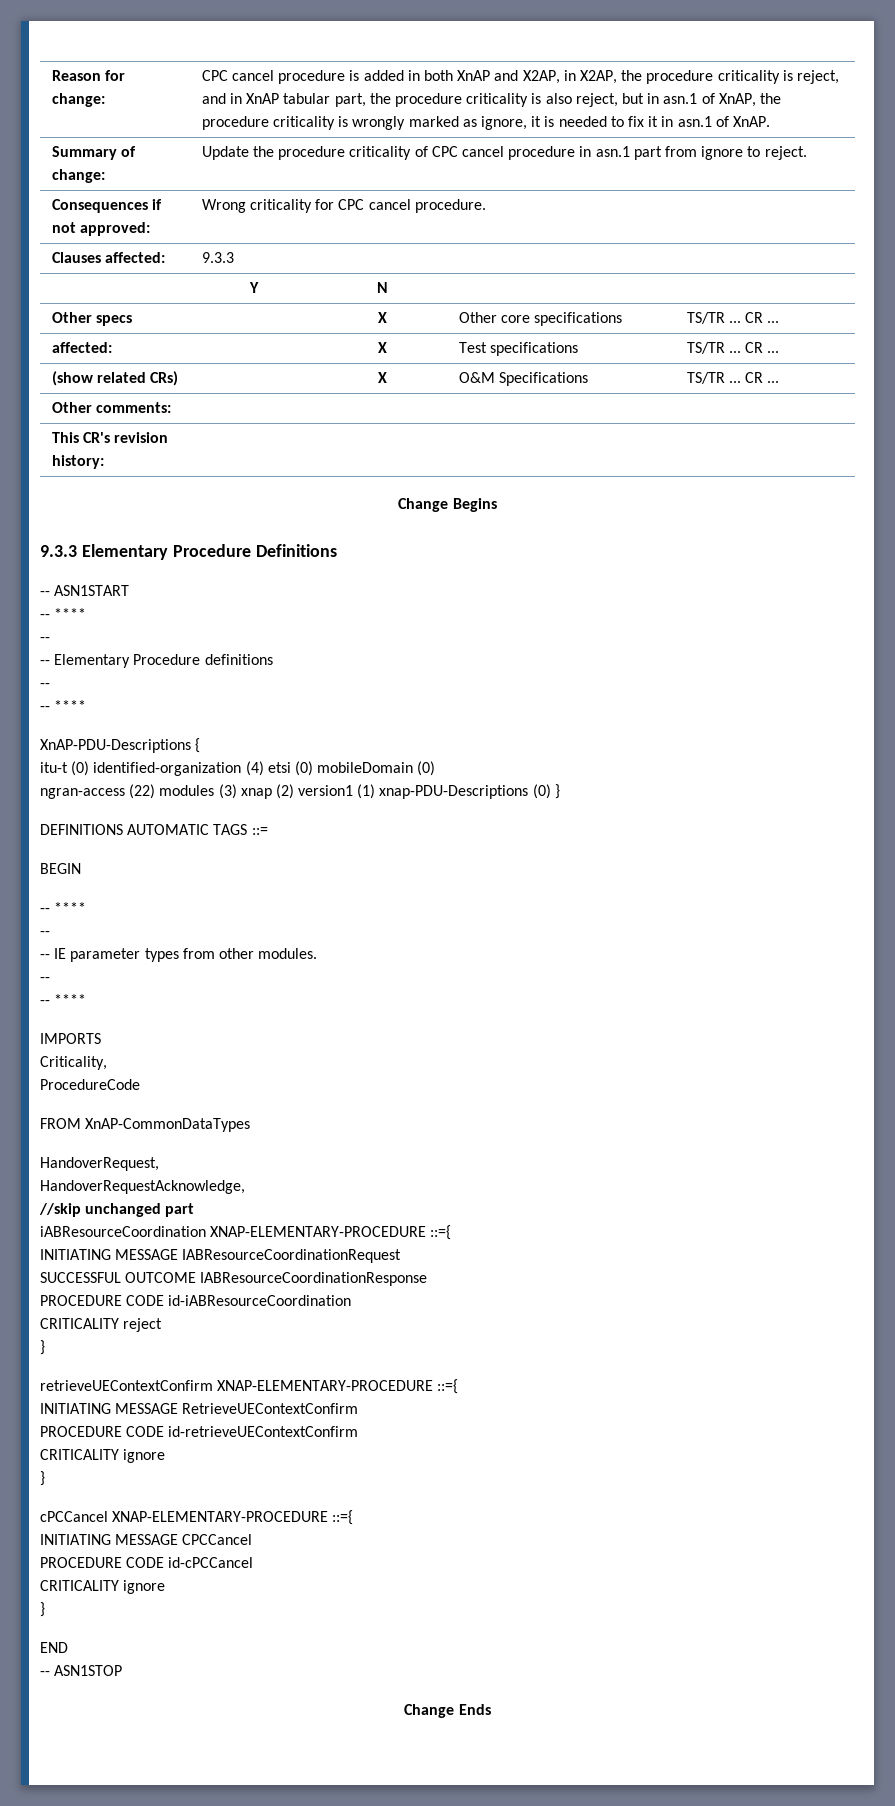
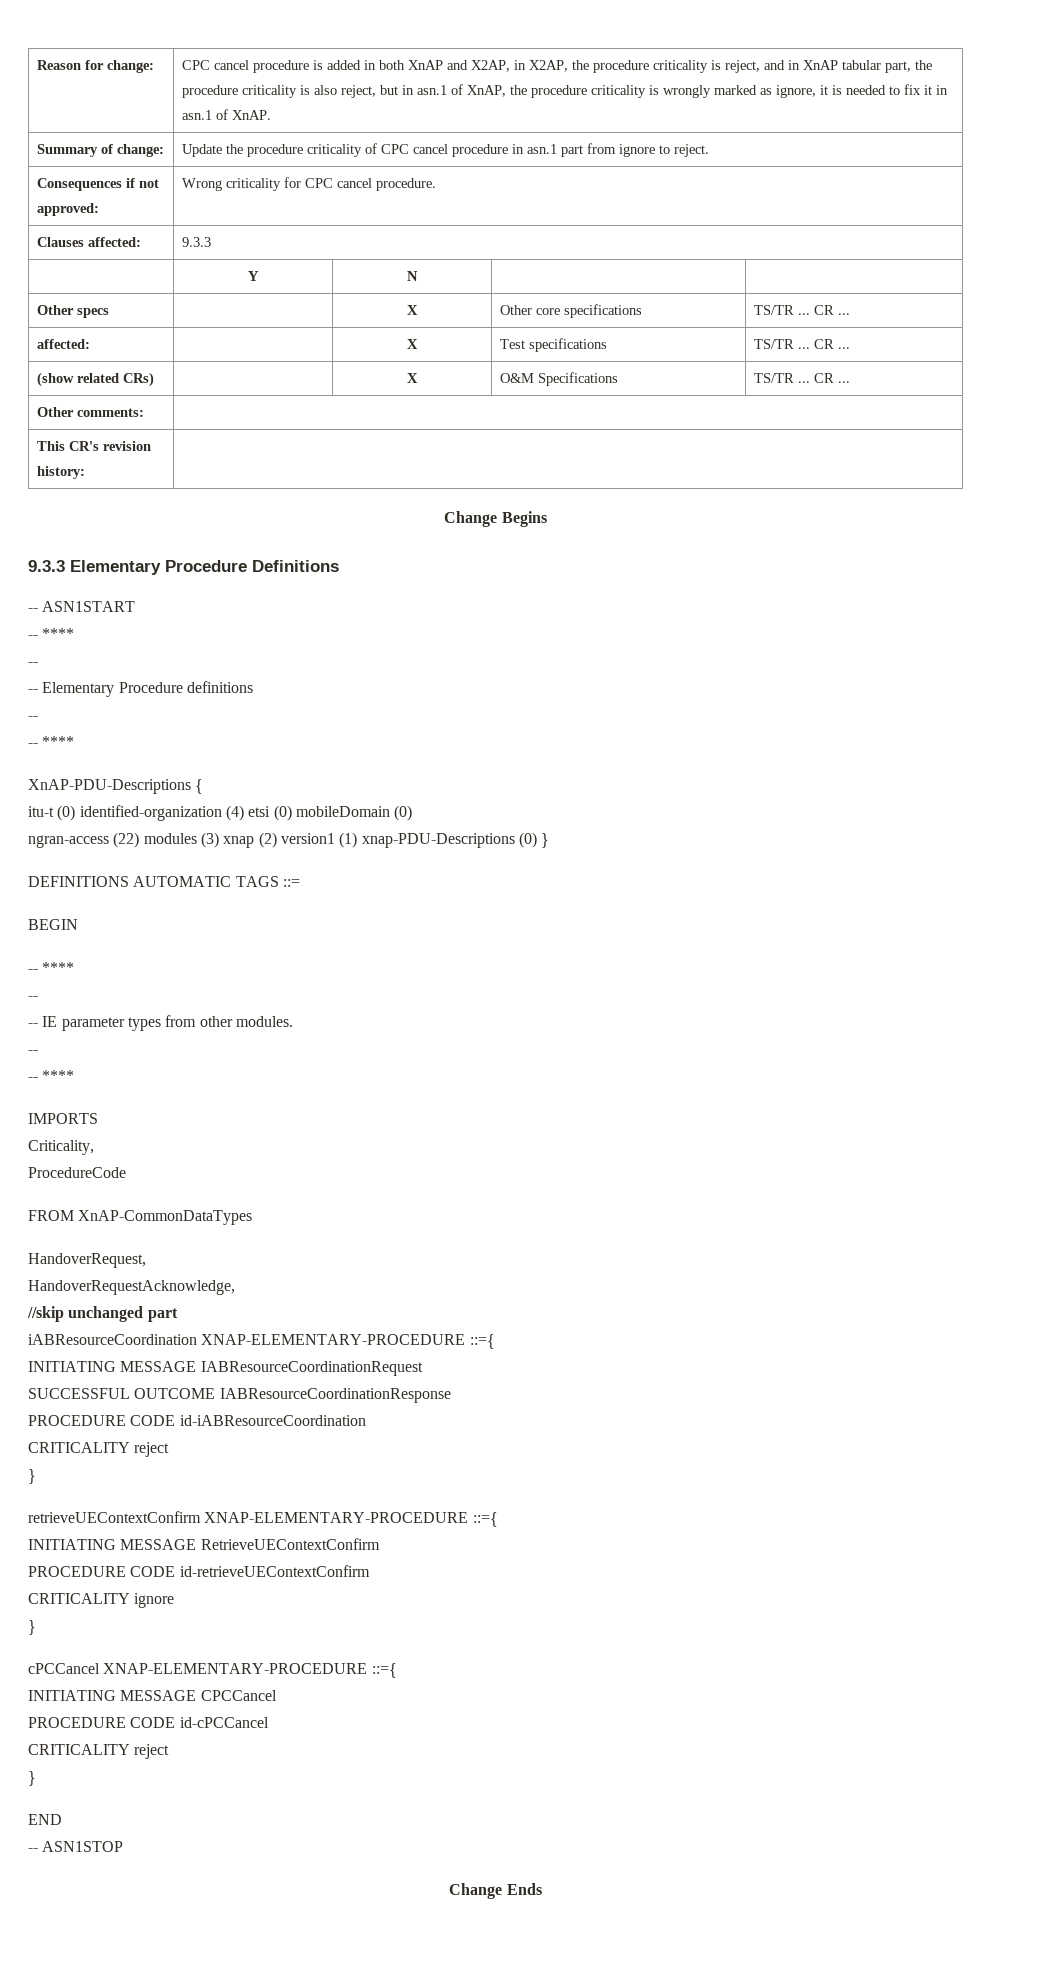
[123,1580,166,1594] ignore -> [134,1744,170,1759] reject

